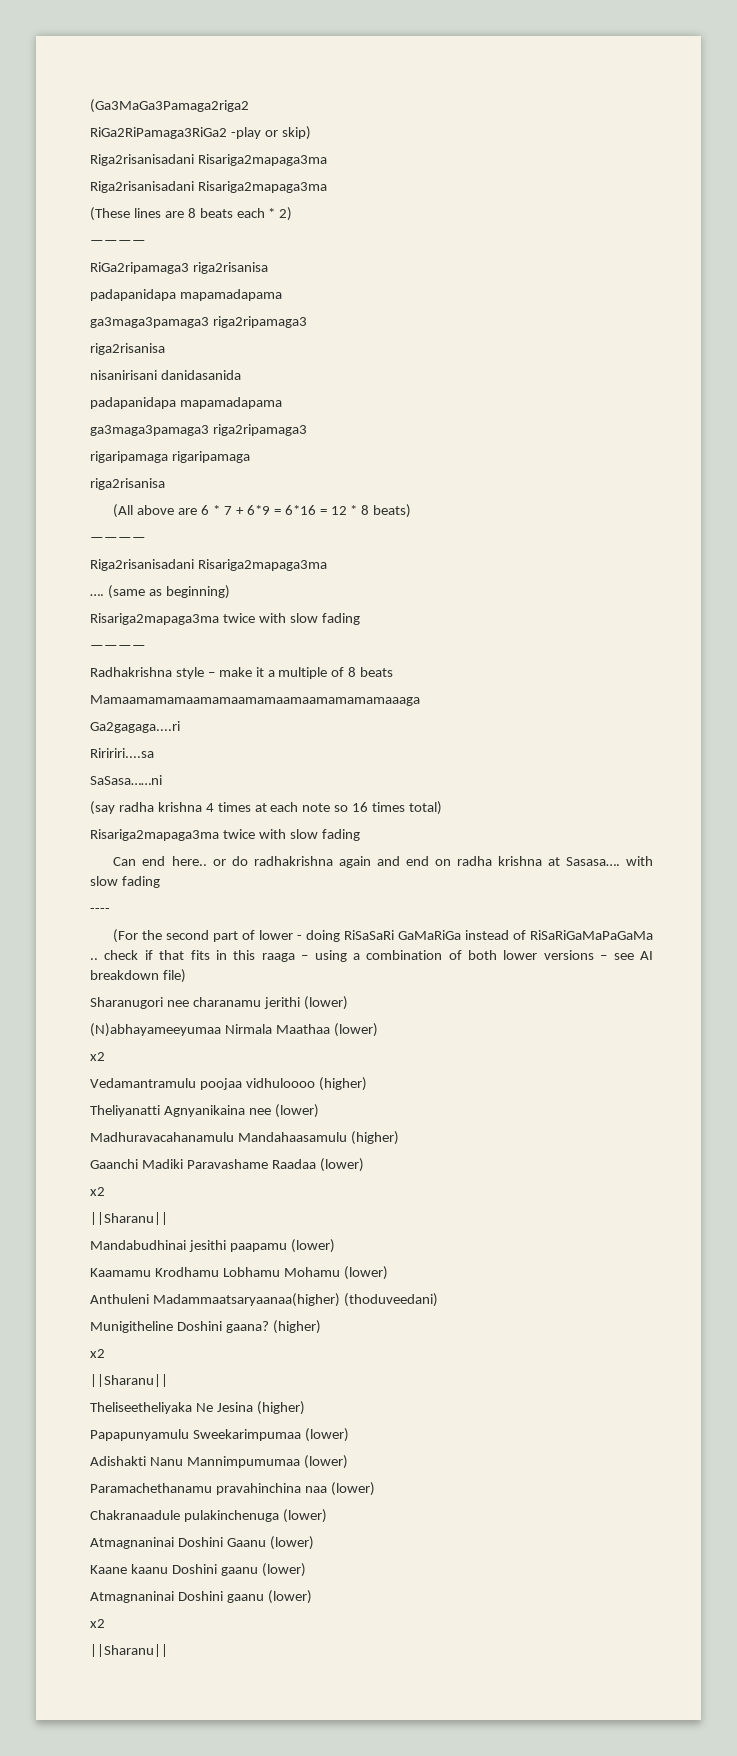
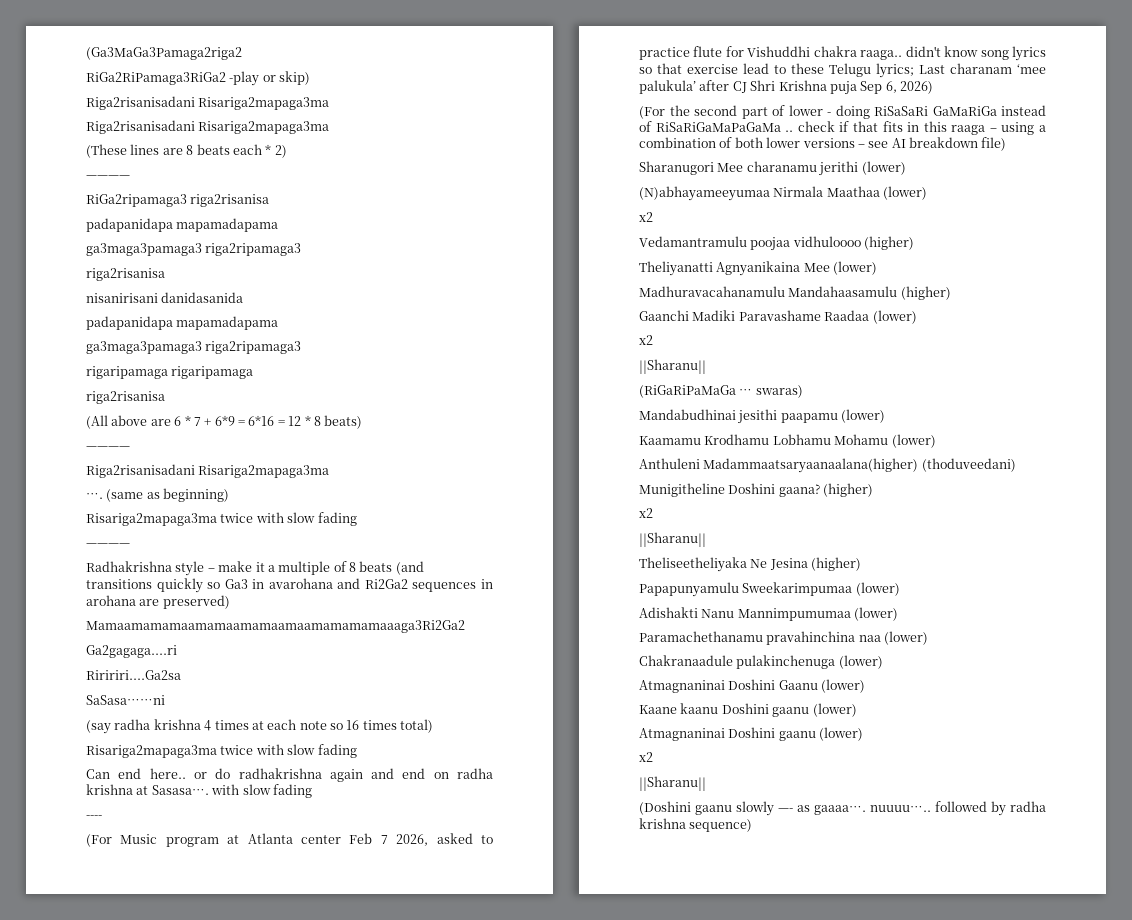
[90,695,420,706] // Mamaamamamaamamaamamaamaamamamamaaaga -> [395,561,424,575] [86,578,493,593] [86,595,230,609] [86,620,465,633] (and transitions quickly so Ga3 in avarohana and Ri2Ga2 sequences in arohana are preserved) // Mamaamamamaamamaamamaamaamamamamaaaga3Ri2Ga2
[90,748,154,758] Riririri....sa -> [86,670,181,680] Riririri....Ga2sa
(110, 910) none -> [86,833,493,847] [639,46,1046,61] [639,63,1046,78] [639,80,933,95] // (For Music program at Atlanta center Feb 7 2026, asked to practice flute for Vishuddhi chakra raaga.. didn't know song lyrics so that exercise lead to these Telugu lyrics; Last charanam ‘mee palukula’ after CJ Shri Krishna puja Sep 6, 2026)
[166,1000,189,1007] nee -> [717,163,744,172] Mee
[248,1108,271,1115] nee -> [803,263,830,272] Mee
(168, 1218) none -> [639,385,803,398] // (RiGaRiPaMaGa … swaras)
[152,1293,340,1307] Madammaatsaryaanaa(higher) -> [703,458,919,473] Madammaatsaryaanaalana(higher)
(168, 1650) none -> [639,801,1046,816] [639,818,753,832] // (Doshini gaanu slowly —- as gaaaa…. nuuuu….. followed by radha krishna sequence)

